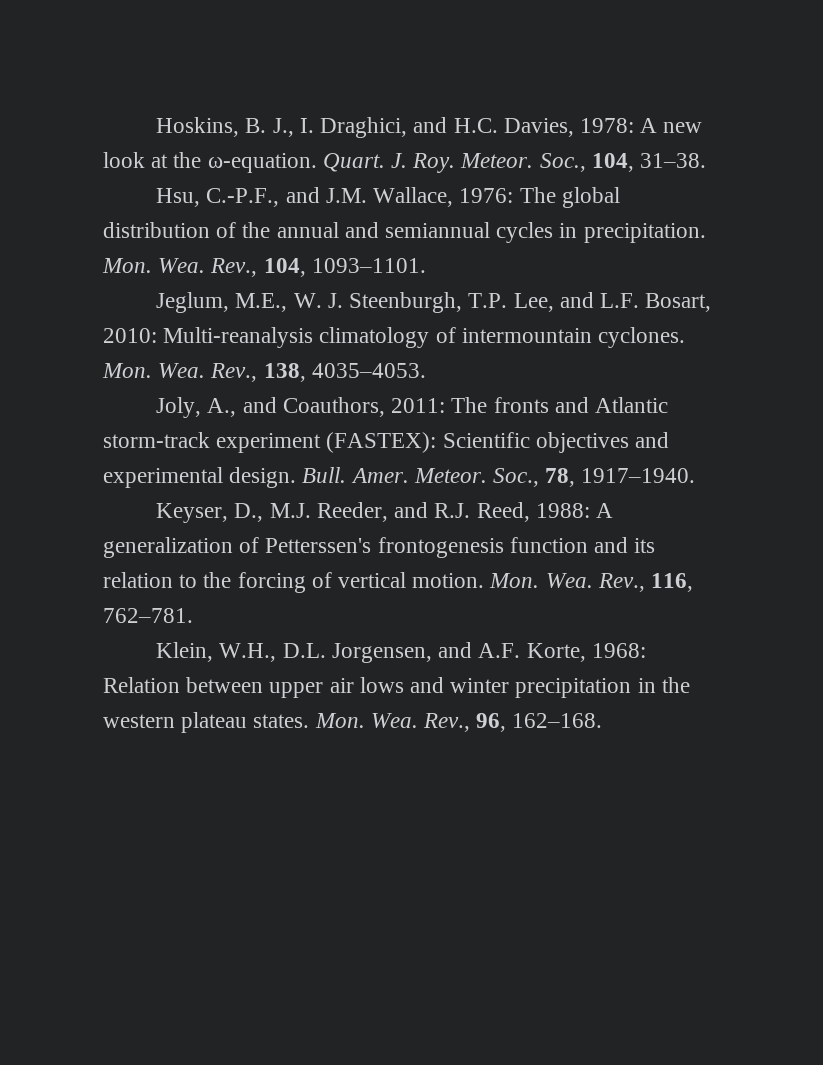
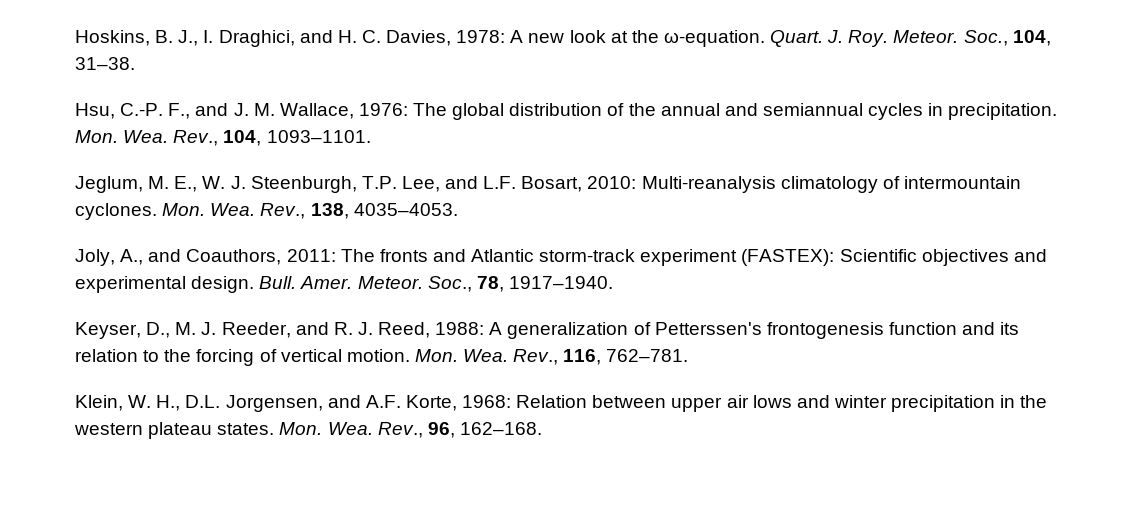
[453,118,498,133] H.C. -> [337,30,381,43] H. C.
[206,187,367,207] C.-P.F., and J.M. -> [120,103,275,119] C.-P. F., and J. M.
[235,293,288,312] M.E., -> [148,176,198,192] M. E.,
[269,502,471,522] M.J. Reeder, and R.J. -> [175,322,373,338] M. J. Reeder, and R. J.
[219,643,277,662] W.H., -> [128,395,181,411] W. H.,

